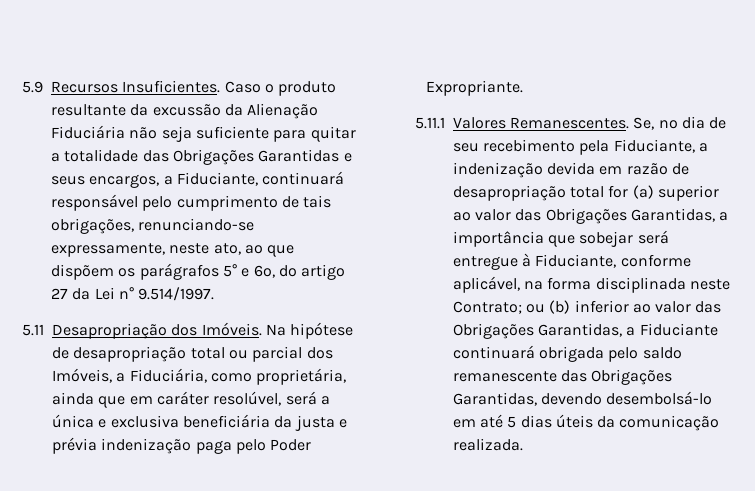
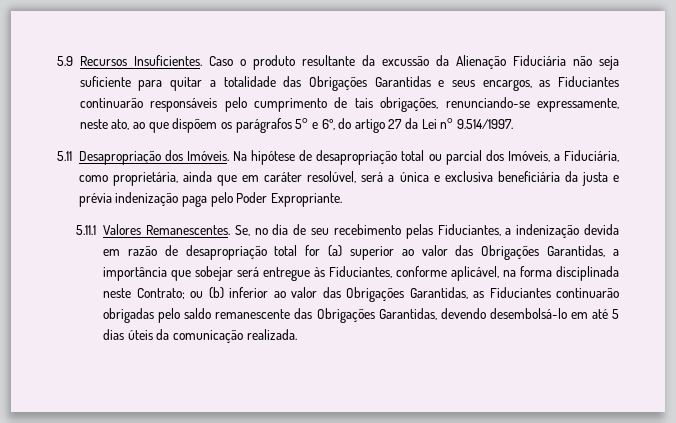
[163,171,345,186] [51,194,138,211] a Fiduciante, continuará responsável -> [539,76,619,87] [79,97,218,112] as Fiduciantes continuarão responsáveis
[579,139,695,155] pela Fiduciante, -> [405,224,501,239] pelas Fiduciantes,
[521,253,617,268] à Fiduciante, -> [314,266,393,278] às Fiduciantes,
[626,323,718,336] [452,345,604,362] a Fiduciante continuará obrigada -> [473,287,619,298] [103,308,155,323] as Fiduciantes continuarão obrigadas

